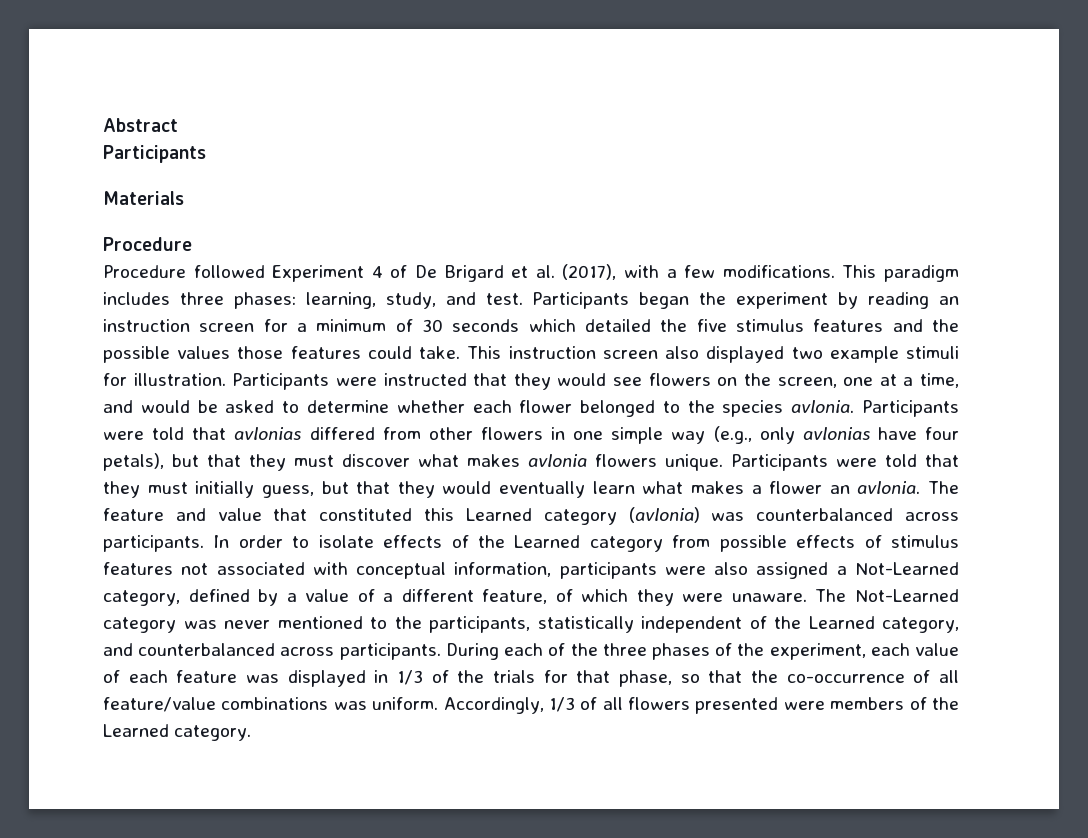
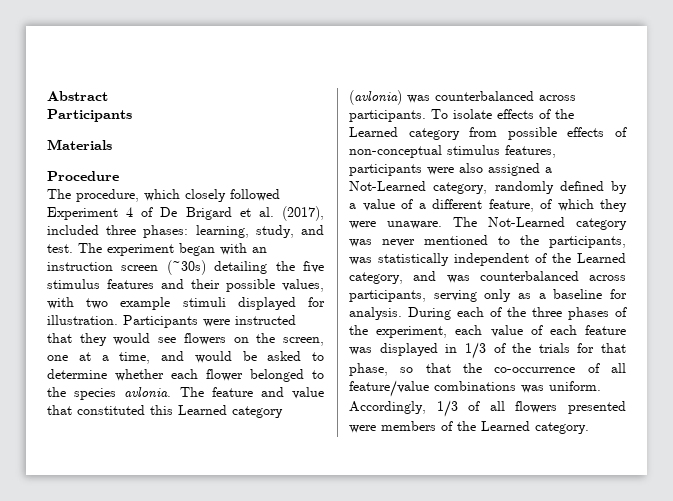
[103,265,186,278] Procedure -> [47,189,226,202] The procedure, which closely
[624,265,960,282] [103,292,170,305] with a few modifications. This paradigm includes -> [47,225,99,235] included
[532,292,959,309] [103,319,651,332] Participants began the experiment by reading an instruction screen for a minimum of 30 seconds which detailed -> [78,243,267,256] [47,260,268,275] The experiment began with an instruction screen (~30s) detailing
[932,319,960,332] [103,346,785,363] the possible values those features could take. This instruction screen also displayed -> [191,279,324,292] [47,297,74,309] their possible values, with
(960, 352) none -> [237,297,296,310] displayed
[862,400,960,417] [103,426,959,444] [103,453,959,471] [103,481,921,498] Participants were told that avlonias differed from other flowers in one simple way (e.g., only avlonias have four petals), but that they must discover what makes avlonia flowers unique. Participants were told that they must initially guess, but that they would eventually learn what makes a flower an avlonia. -> (172, 392) none
[213,535,310,548] In order to -> [431,109,448,119] To
[891,535,960,548] [103,562,552,579] stimulus features not associated with conceptual information, -> [349,145,556,158] non-conceptual stimulus features,
(180, 598) none -> [494,181,554,194] randomly
(530, 624) none -> [349,257,372,265] was
[138,643,441,660] counterbalanced across participants. -> [446,271,626,283] [349,289,627,302] [349,307,402,320] was counterbalanced across participants, serving only as a baseline for analysis.

